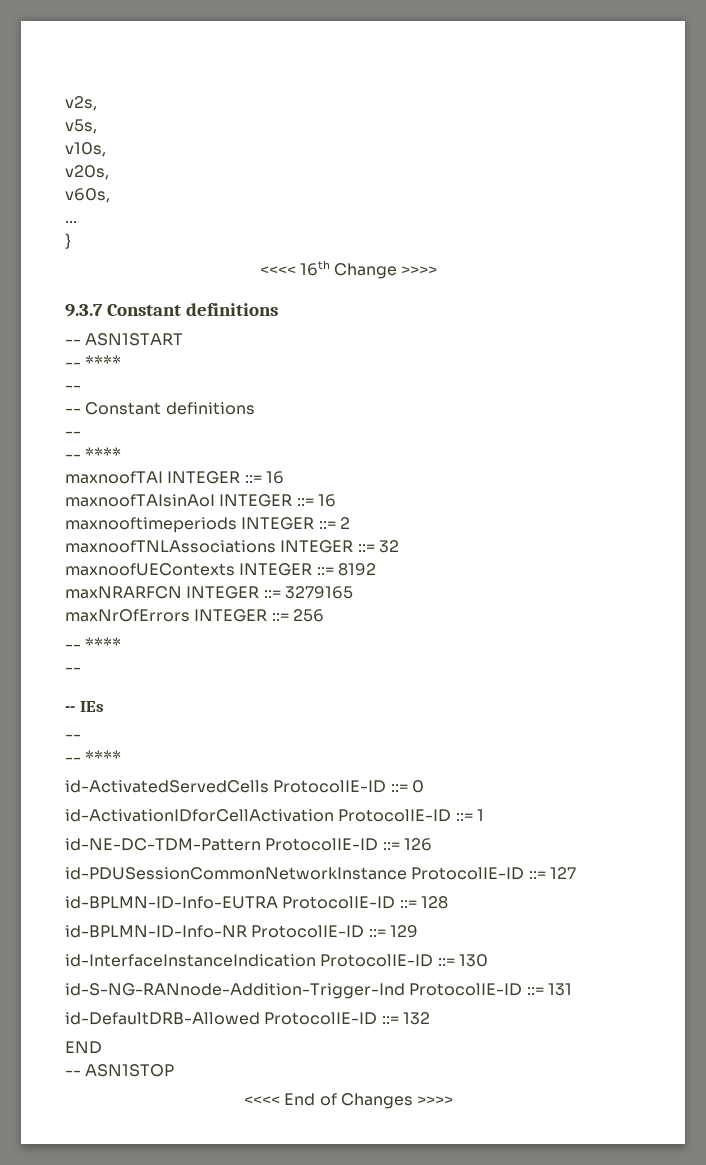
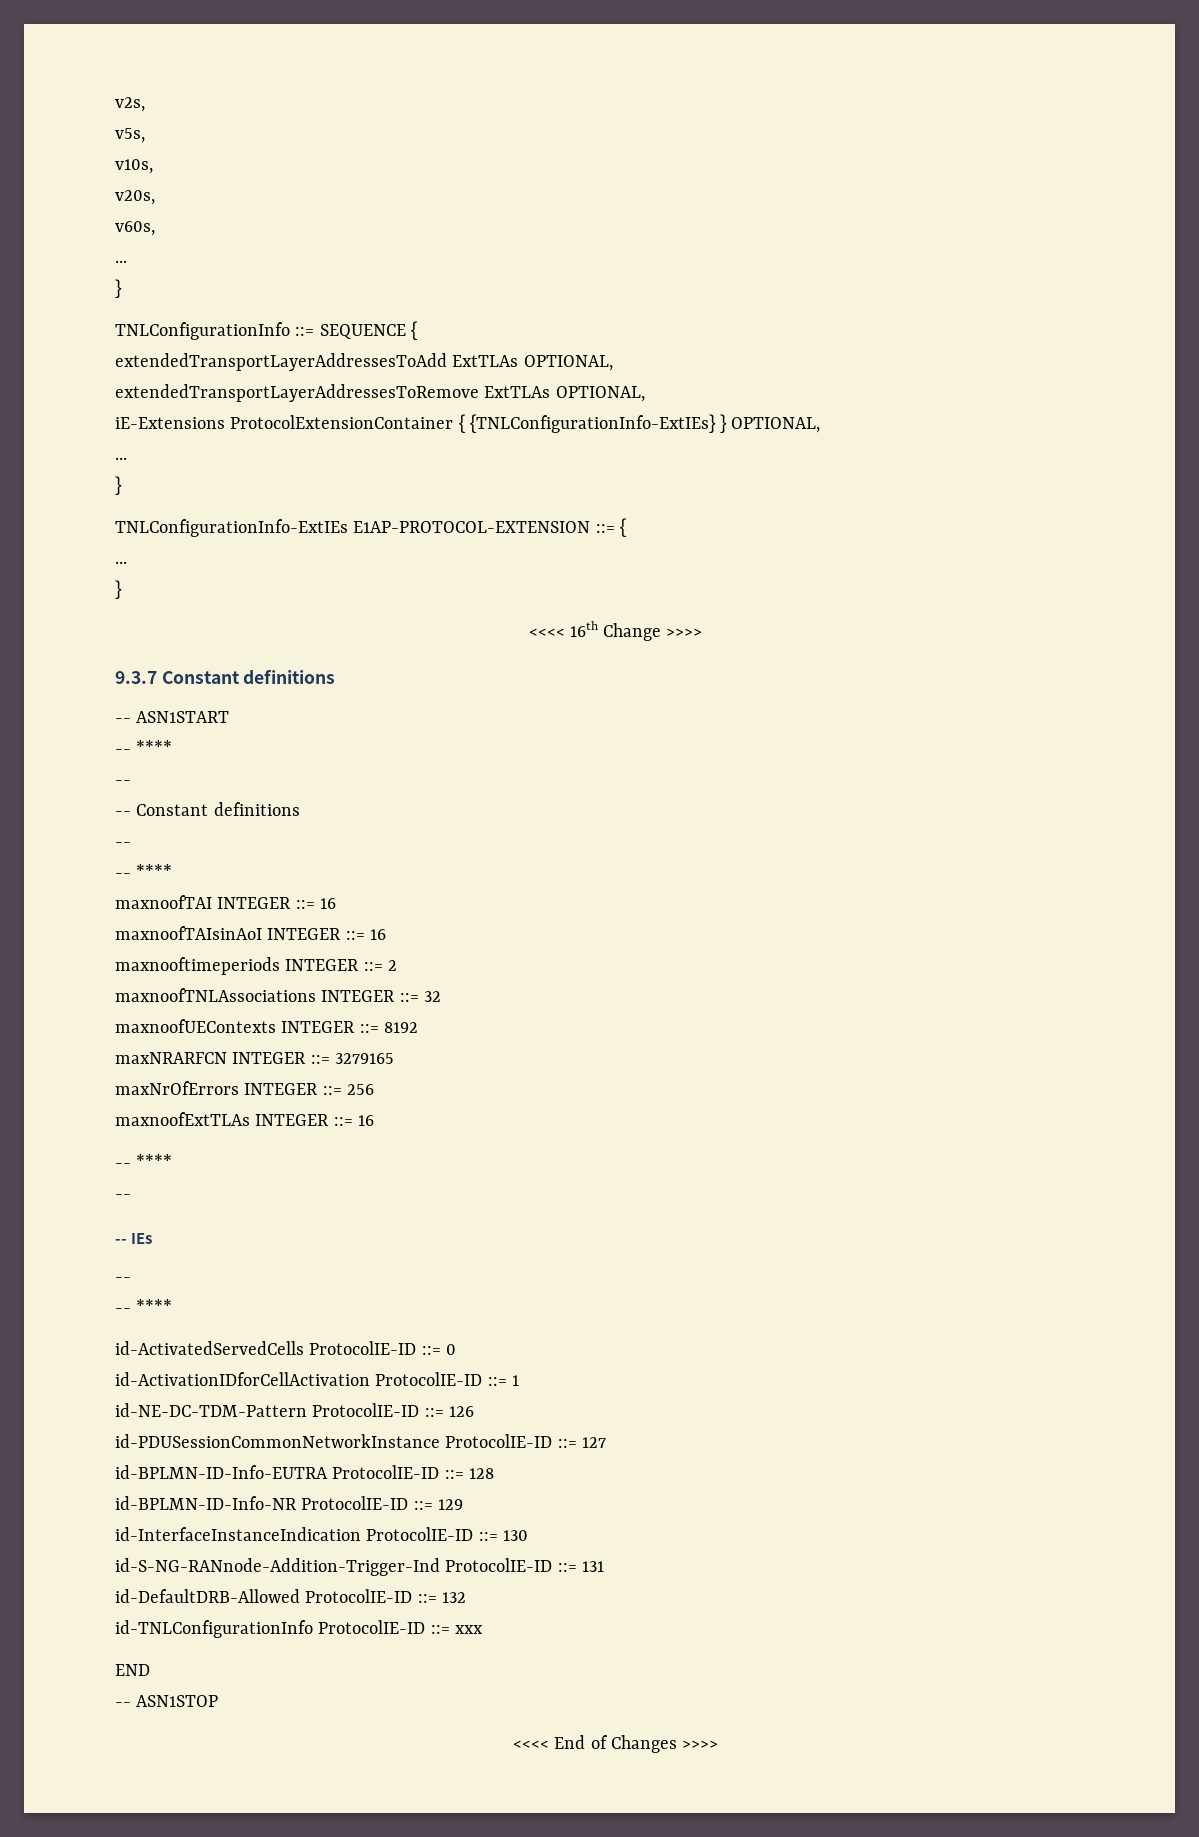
(71, 241) none -> [115,321,418,340] [115,353,613,371] [115,384,645,402] [115,414,821,433] [115,457,127,460] [115,476,122,495] [115,518,627,537] [115,561,127,564] [115,580,122,599] // TNLConfigurationInfo ::= SEQUENCE { // extendedTransportLayerAddressesToAdd ExtTLAs OPTIONAL, // extendedTransportLayerAddressesToRemove ExtTLAs OPTIONAL, // iE-Extensions ProtocolExtensionContainer { {TNLConfigurationInfo-ExtIEs} } OPTIONAL, // ... // } // TNLConfigurationInfo-ExtIEs E1AP-PROTOCOL-EXTENSION ::= { // ... // }
(324, 615) none -> [115,1112,374,1126] // maxnoofExtTLAs INTEGER ::= 16
(430, 1018) none -> [115,1620,483,1638] // id-TNLConfigurationInfo ProtocolIE-ID ::= xxx

